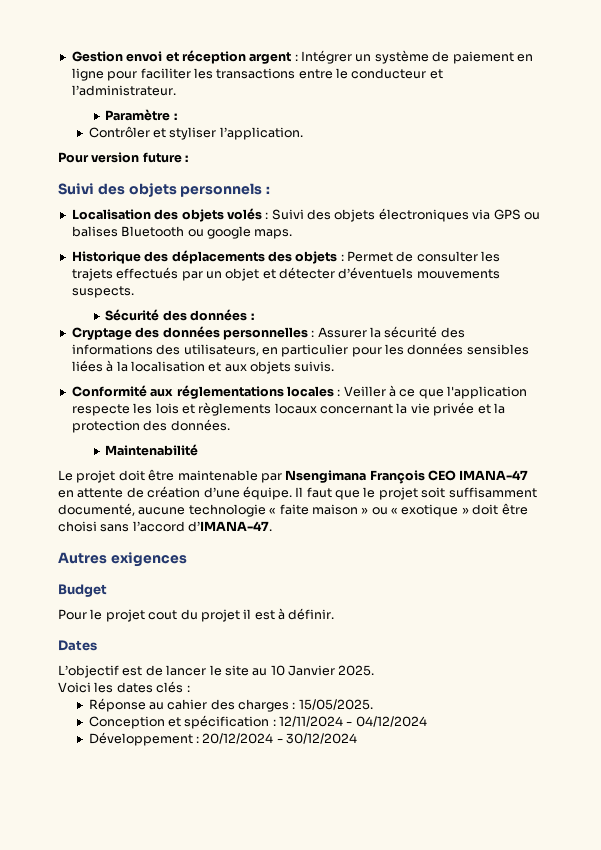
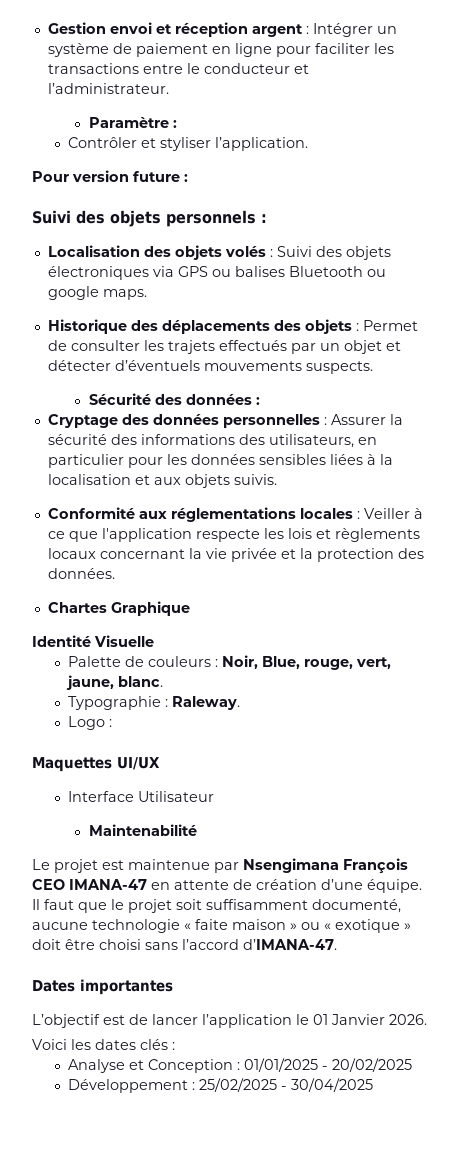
(230, 425) none -> [47,601,190,616] [32,635,154,647] [68,655,392,670] [66,675,164,690] [68,696,241,710] [68,716,113,730] [32,757,160,772] [68,791,215,802] // Chartes Graphique // Identité Visuelle // Palette de couleurs : Noir, Blue, rouge, vert, jaune, blanc. // Typographie : Raleway. // Logo : // Maquettes UI/UX // Interface Utilisateur
[118,469,258,481] doit être maintenable -> [102,859,210,870] est maintenue
[58,552,187,567] [58,584,107,597] [58,608,335,622] // Autres exigences // Budget // Pour le projet cout du projet il est à définir. -> (337, 944) none
(97, 645) none -> [80,979,173,995] importantes
[209,665,375,676] le site au 10 Janvier 2025. -> [202,1014,427,1028] l’application le 01 Janvier 2026.
[88,698,373,712] [88,715,427,729] Réponse au cahier des charges : 15/05/2025. // Conception et spécification : 12/11/2024 - 04/12/2024 -> [68,1058,413,1073] Analyse et Conception : 01/01/2025 - 20/02/2025
[202,733,358,744] 20/12/2024 - 30/12/2024 -> [199,1078,374,1092] 25/02/2025 - 30/04/2025

